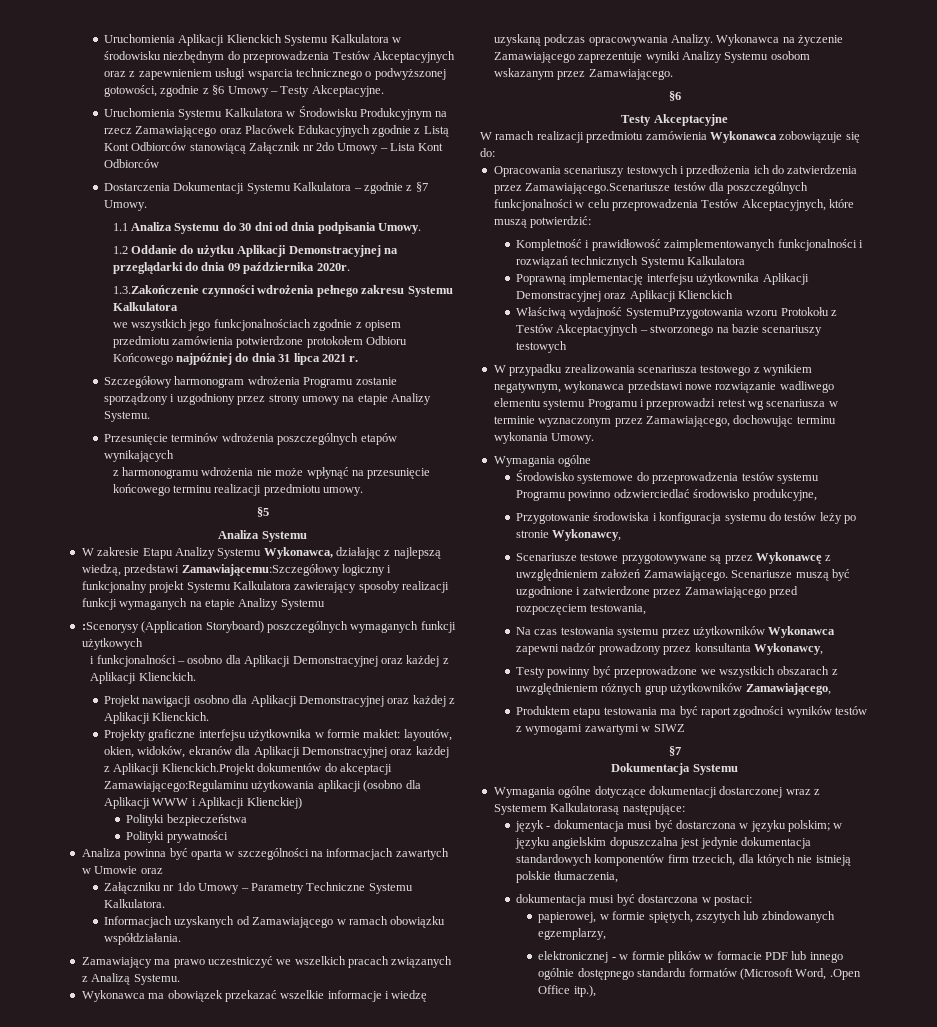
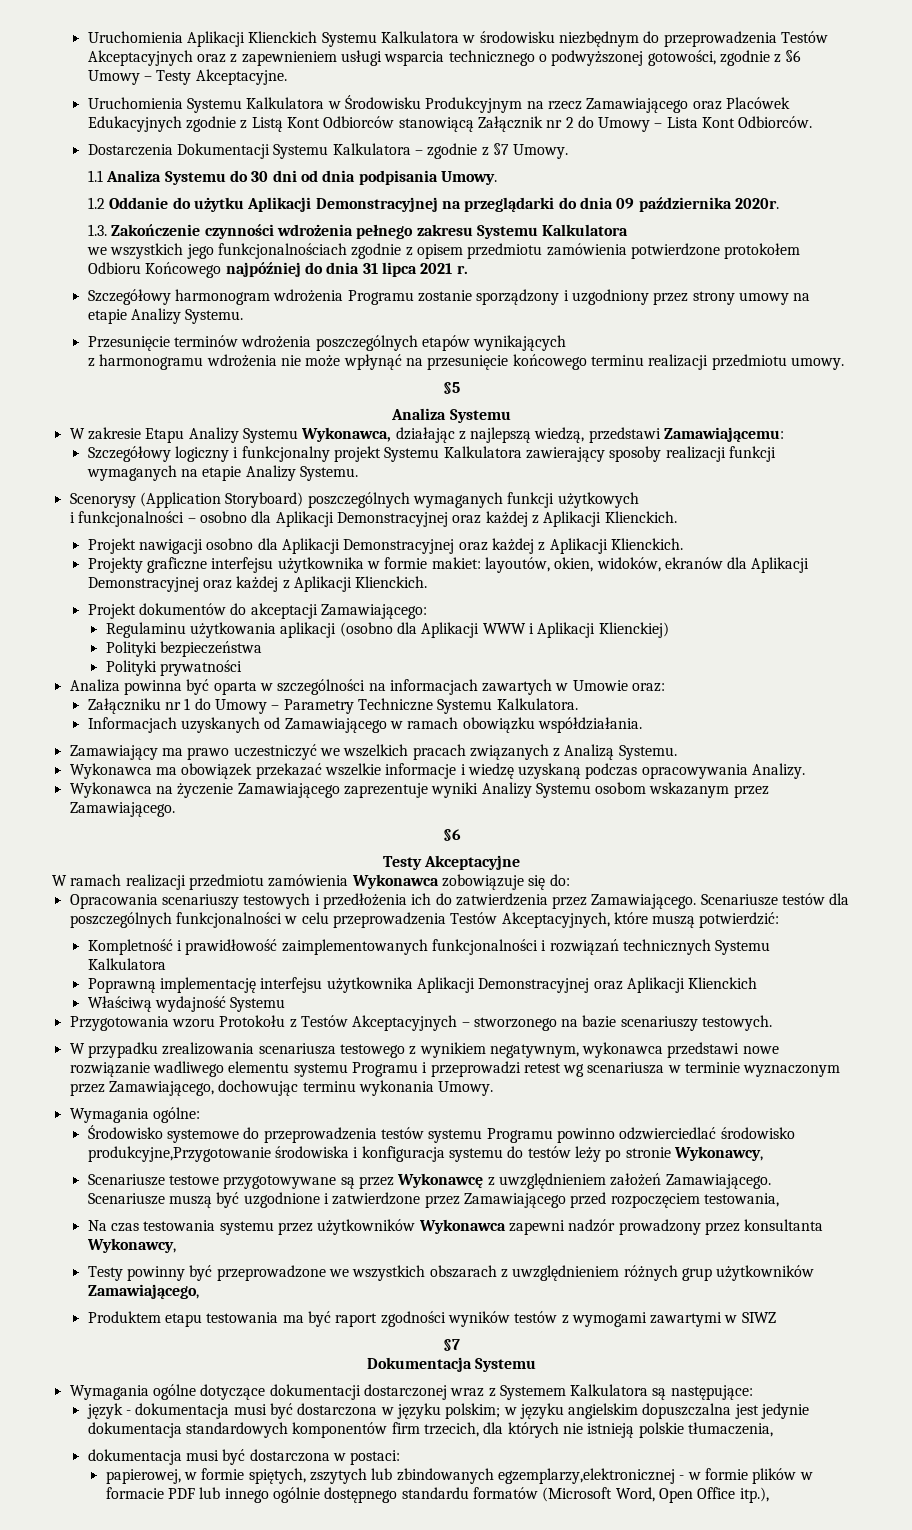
[315,142,334,151] 2do -> [565,116,594,128] 2 do
[104,159,160,168] Odbiorców -> [738,116,813,128] Odbiorców.
[112,285,199,294] 1.3.Zakończenie -> [88,224,201,236] 1.3. Zakończenie
[181,564,340,576] Zamawiającemu:Szczegółowy -> [664,427,785,442] [87,446,171,462] Zamawiającemu: // Szczegółowy
[280,599,325,610] [81,622,139,633] Systemu // :Scenorysy -> [299,466,358,481] [69,493,136,508] Systemu. // Scenorysy
[161,763,255,775] Klienckich.Projekt -> [355,576,428,588] [87,603,136,619] Klienckich. // Projekt
[104,780,250,792] Zamawiającego:Regulaminu -> [320,604,427,619] [105,622,186,638] Zamawiającego: // Regulaminu
[140,868,163,874] oraz -> [632,683,666,692] oraz:
[176,882,195,891] 1do -> [184,698,211,710] 1 do
(713, 40) none -> (806, 771) //
[525,183,671,194] Zamawiającego.Scenariusze -> [591,894,778,909] Zamawiającego. Scenariusze
[625,308,743,319] SystemuPrzygotowania -> [230,997,286,1012] [69,1016,169,1031] Systemu // Przygotowania
[516,341,568,353] testowych -> [702,1015,773,1031] testowych.
[558,455,592,467] ogólne -> [152,1107,200,1123] ogólne:
[752,489,817,501] [516,513,591,524] produkcyjne, // Przygotowanie -> [87,1146,271,1162] produkcyjne,Przygotowanie
[550,803,620,815] Kalkulatorasą -> [570,1384,667,1400] Kalkulatora są
[538,928,607,940] [538,951,609,963] egzemplarzy, // elektronicznej -> [497,1468,675,1484] egzemplarzy,elektronicznej
[829,969,861,980] .Open -> [658,1488,693,1503] Open

